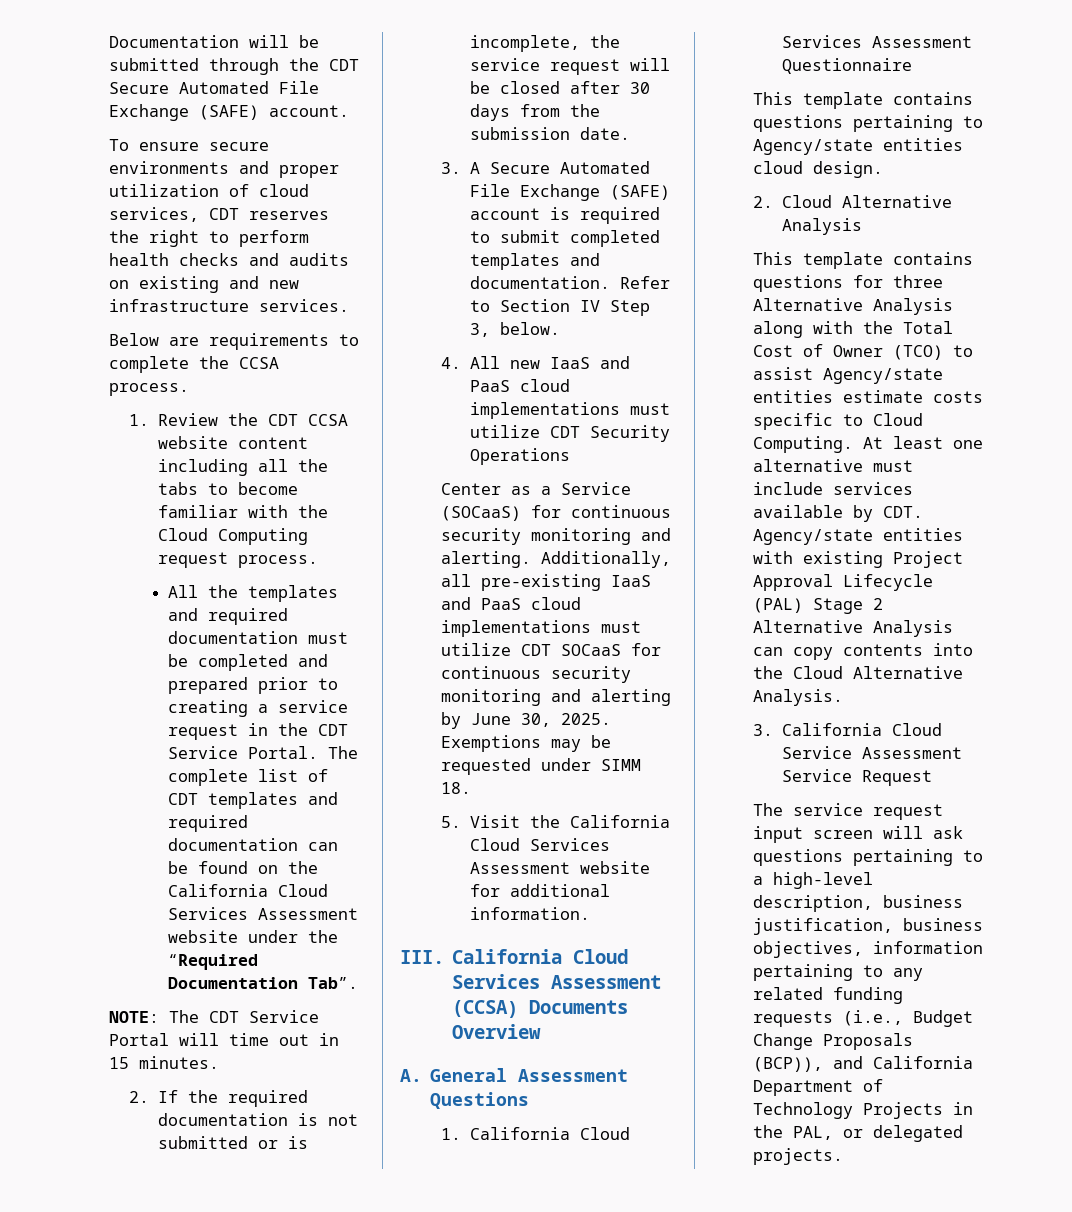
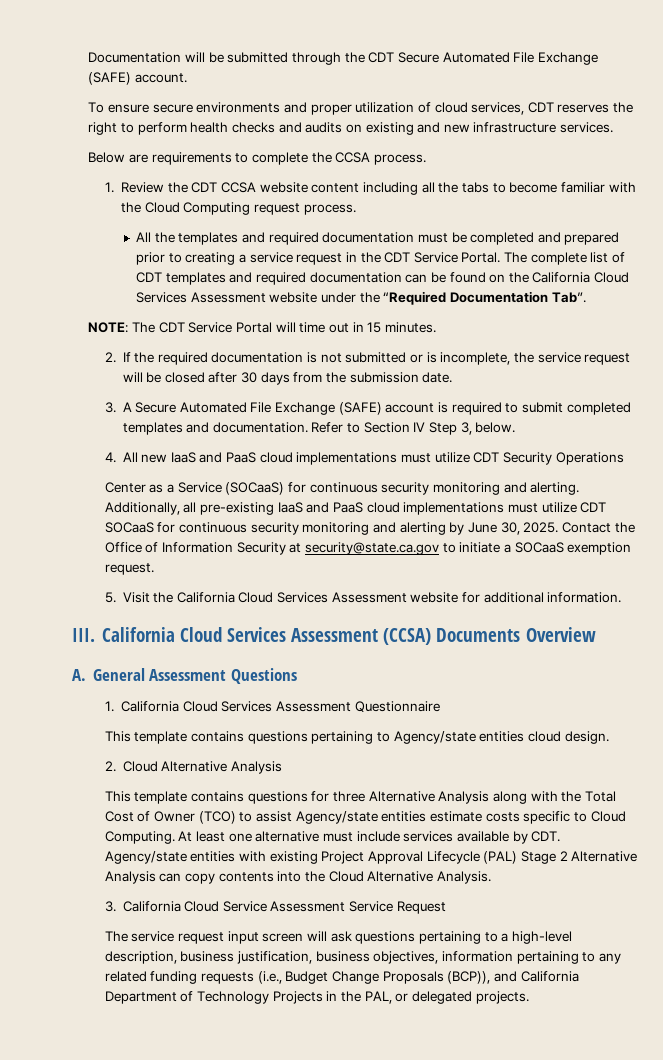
[441,735,612,752] [441,758,642,775] [441,782,472,794] Exemptions may be requested under SIMM 18. -> [561,522,635,533] [104,542,632,555] [104,563,154,575] Contact the Office of Information Security at security@state.ca.gov to initiate a SOCaaS exemption request.

